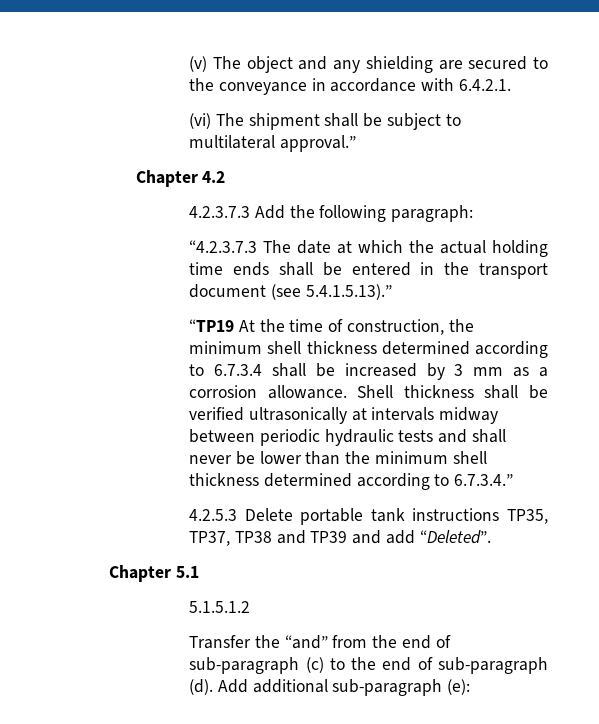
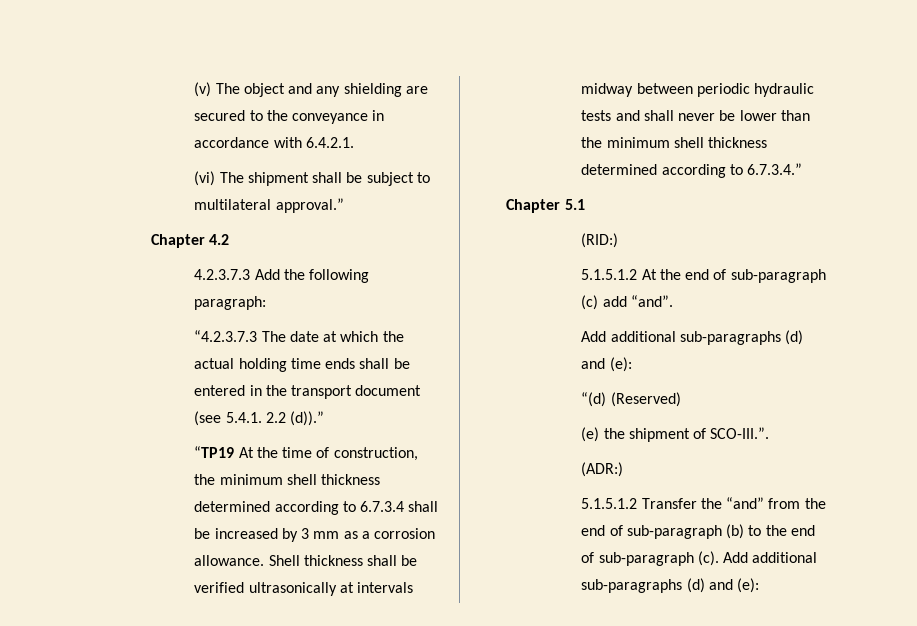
[305,284,392,300] 5.4.1.5.13).” -> [225,411,325,426] 5.4.1. 2.2 (d)).”
[189,508,548,525] [189,530,491,546] // 4.2.5.3 Delete portable tank instructions TP35, TP37, TP38 and TP39 and add “Deleted”. -> (803, 169) none
[189,601,251,613] // 5.1.5.1.2 // -> [581,233,619,248] [581,269,826,283] [581,295,673,310] [581,330,804,345] [581,357,632,372] [581,392,681,407] [581,427,770,442] [581,462,624,477] [581,498,638,509] // (RID:) // 5.1.5.1.2 At the end of sub-paragraph (c) add “and”. // Add additional sub-paragraphs (d) and (e): // “(d) (Reserved) // (e) the shipment of SCO-III.”. // (ADR:) // 5.1.5.1.2
[305,657,324,673] (c) -> [726,524,745,539] (b)
[189,679,443,696] (d). Add additional sub-paragraph -> [697,551,818,566] [581,578,733,593] (c). Add additional sub-paragraphs (d) and

